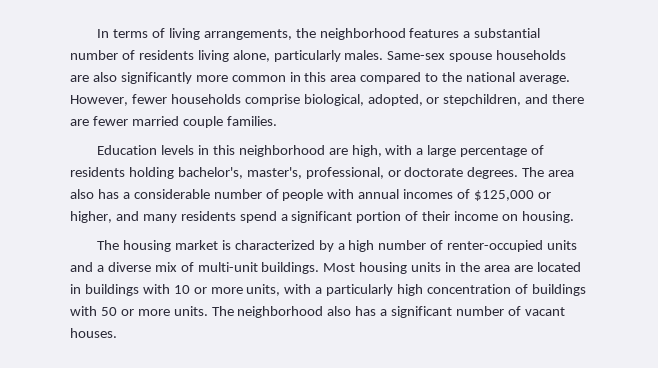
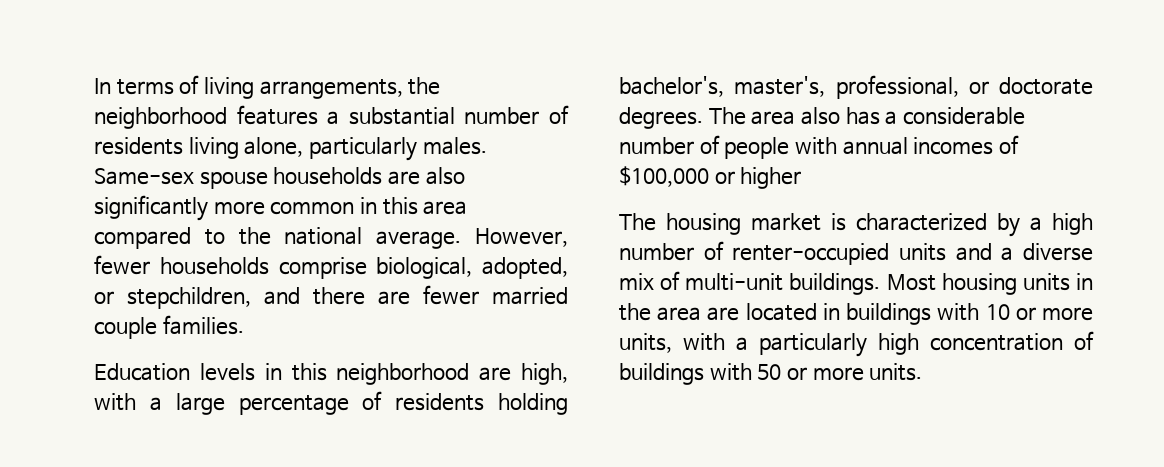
[474,190,551,201] [70,211,574,223] $125,000 or higher, and many residents spend a significant portion of their income on housing. -> [619,166,802,189] $100,000 or higher
[211,306,565,318] [70,328,117,338] The neighborhood also has a significant number of vacant houses. -> (923, 372) none

